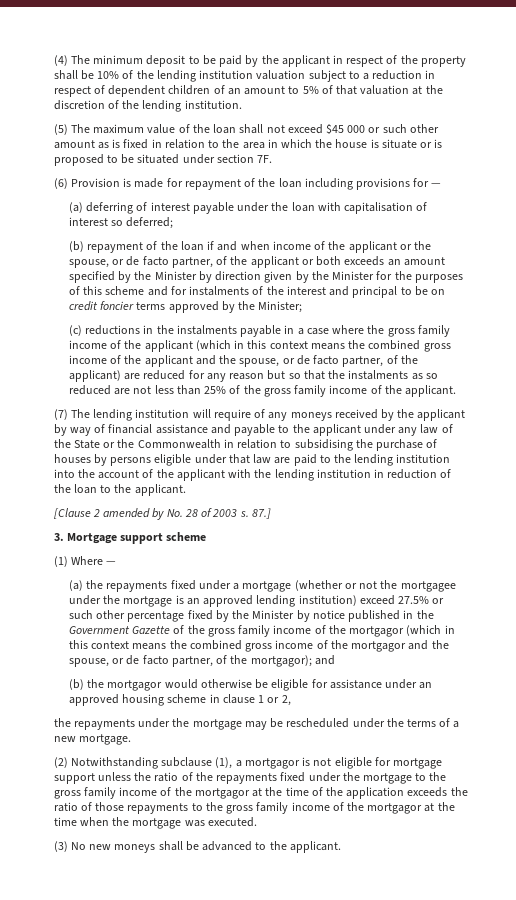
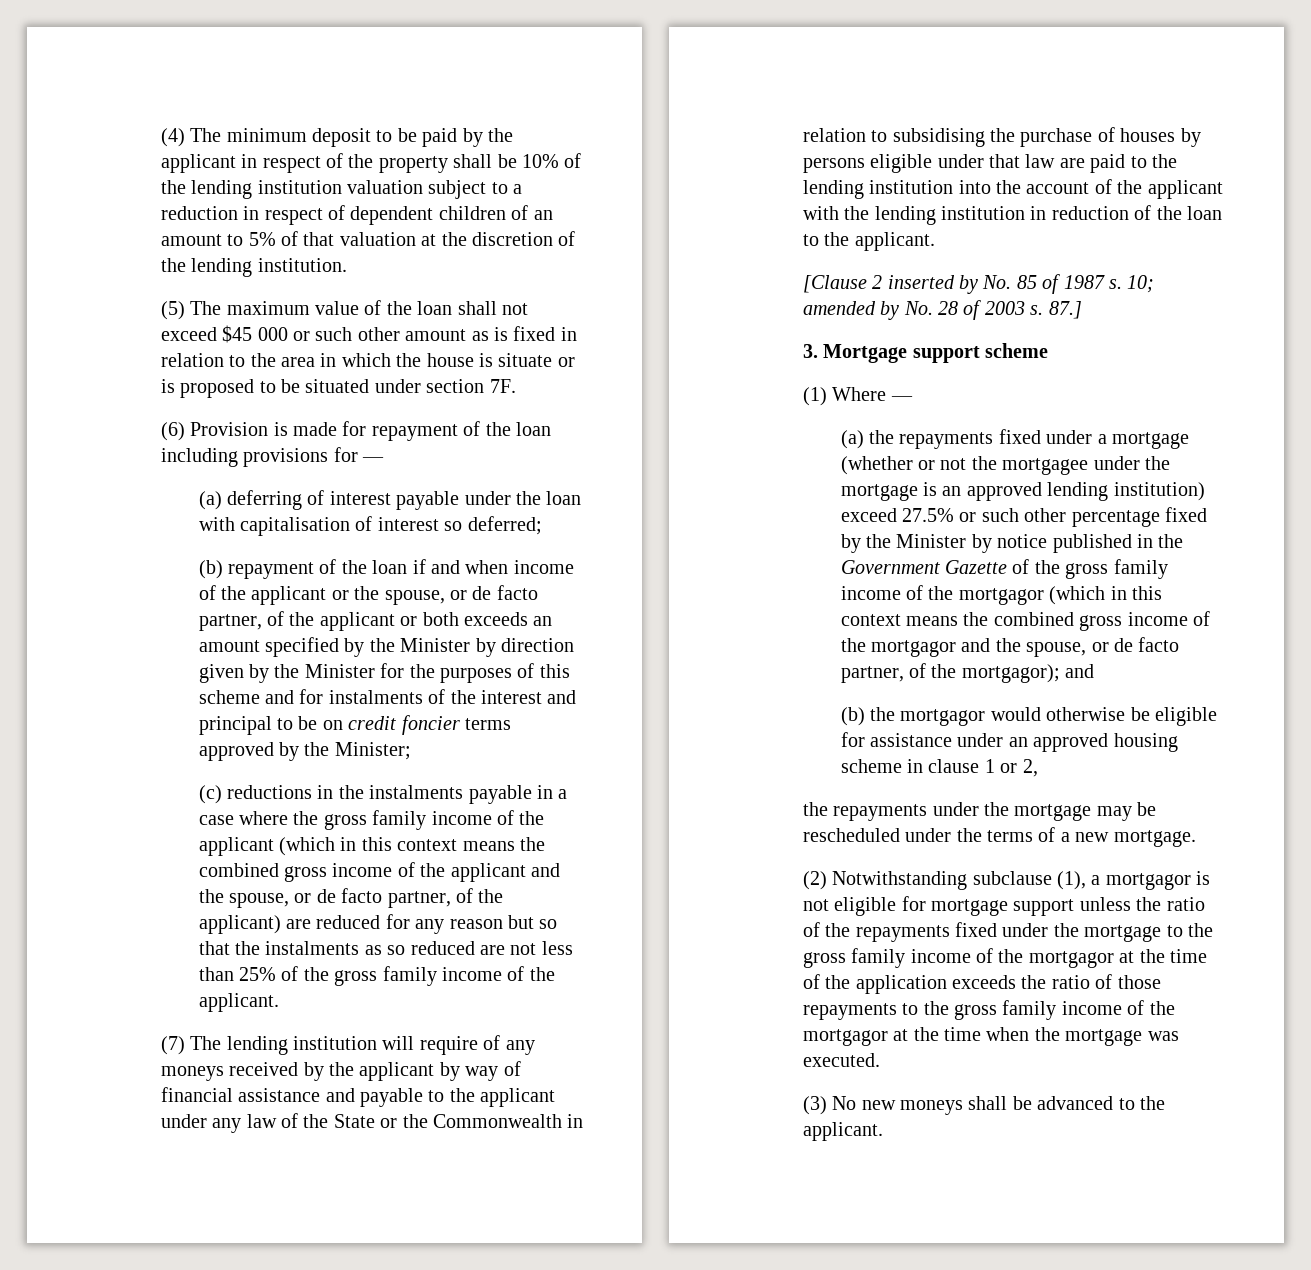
(100, 513) none -> [887,274,1155,294] inserted by No. 85 of 1987 s. 10;

